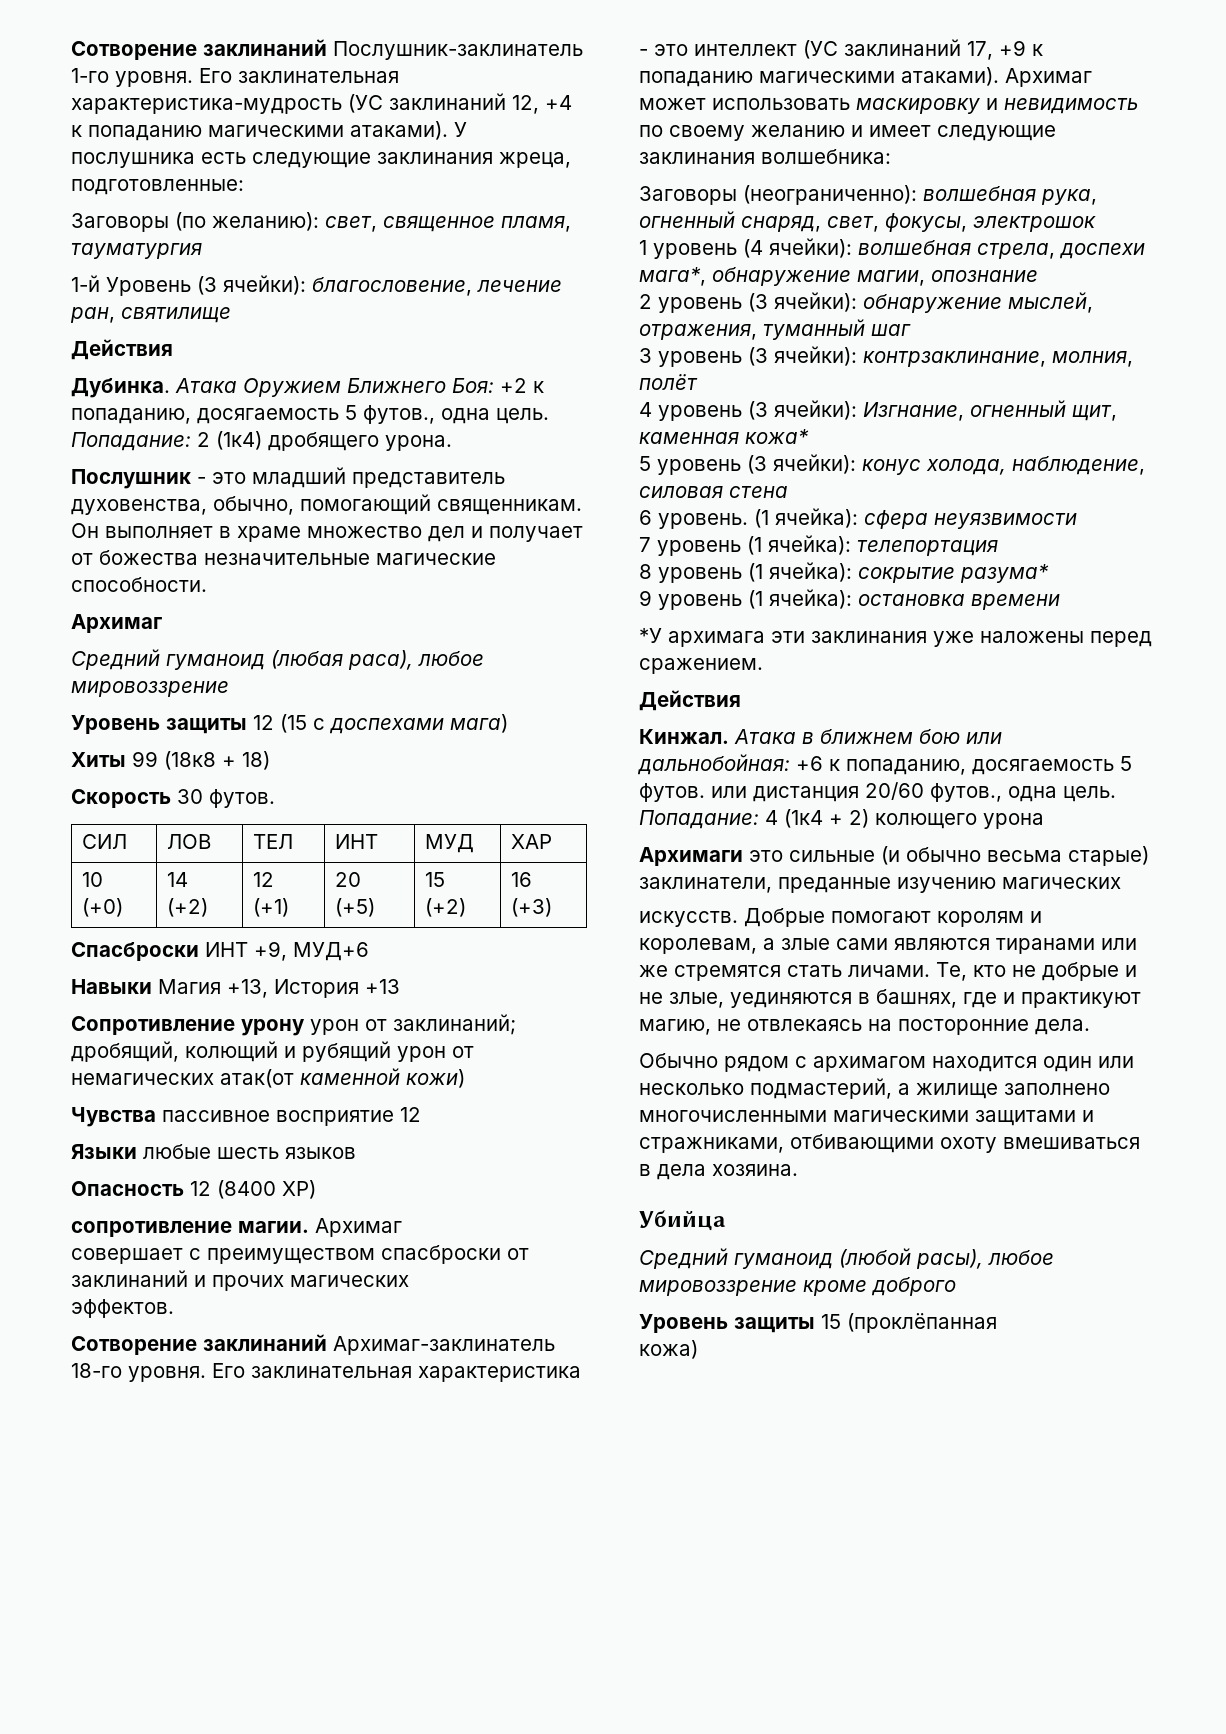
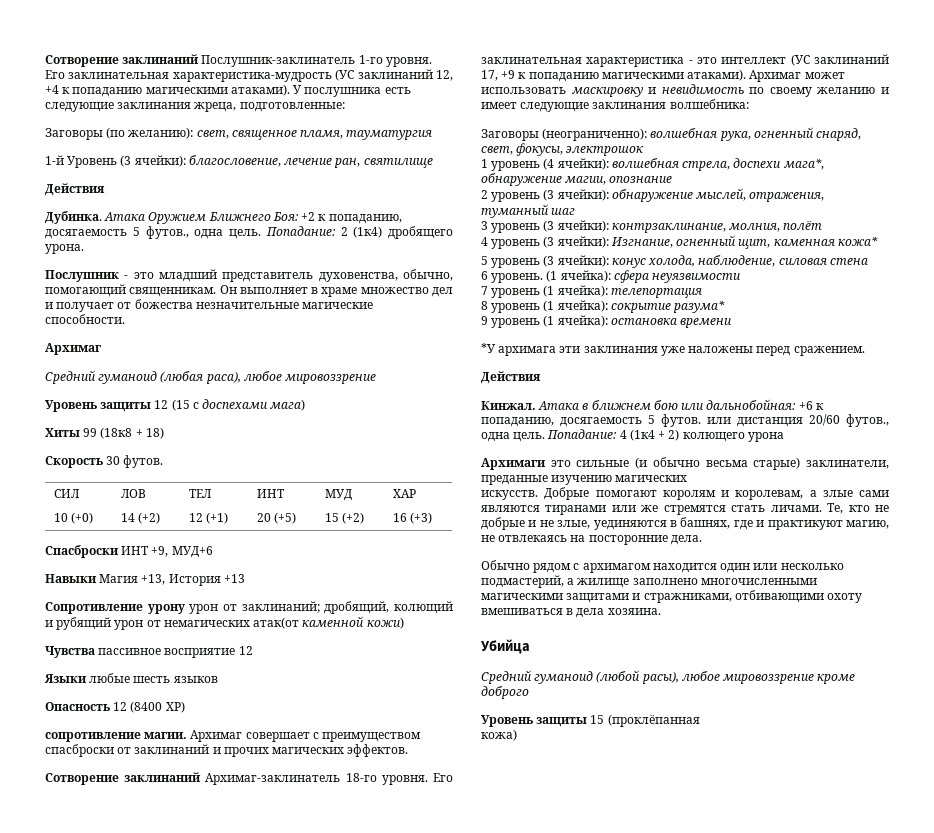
(402, 1227) // -> (243, 736) none
(409, 1281) // -> (345, 750) none

